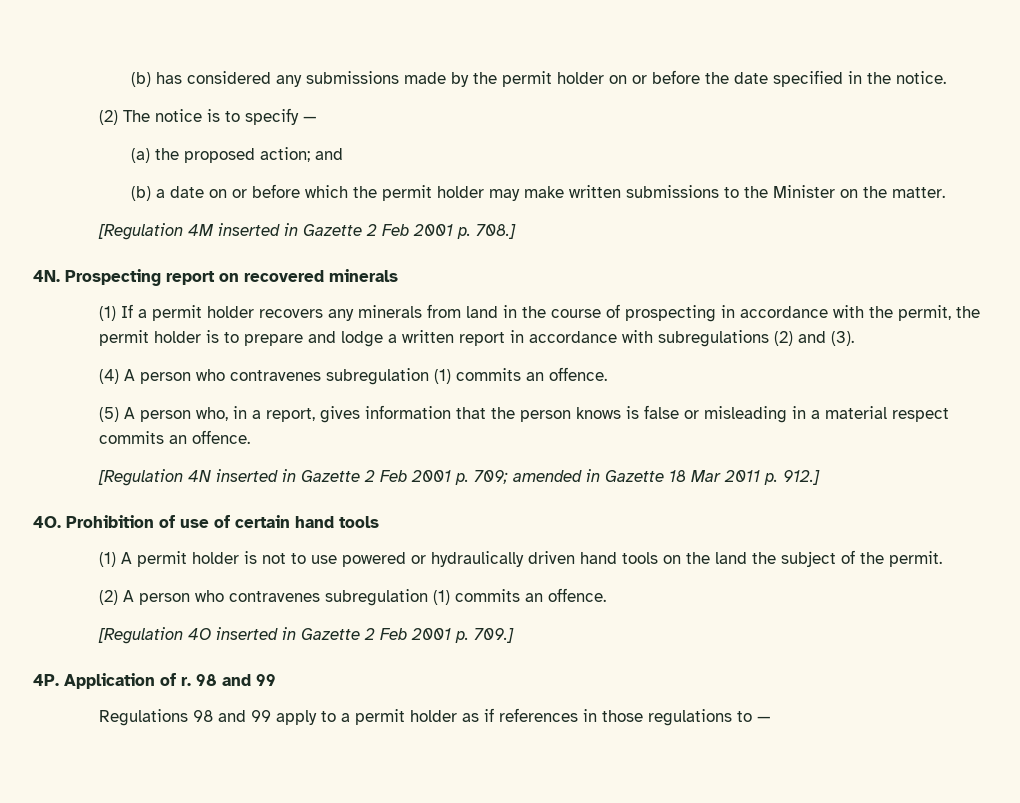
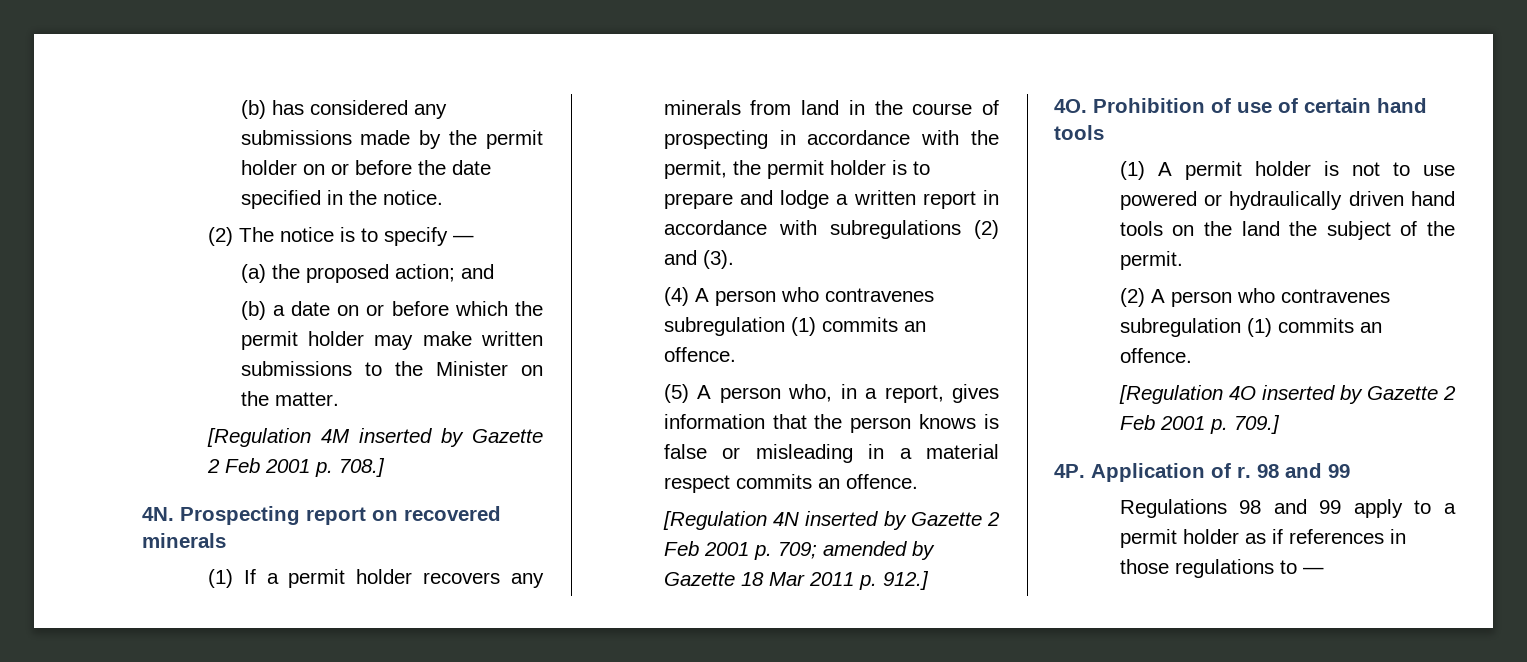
[283,223,298,236] in -> [440,428,464,447] by
[281,469,296,482] in -> [883,511,907,530] by
[585,469,600,482] in -> [911,541,935,560] by
[281,627,296,640] in -> [1339,385,1363,404] by

